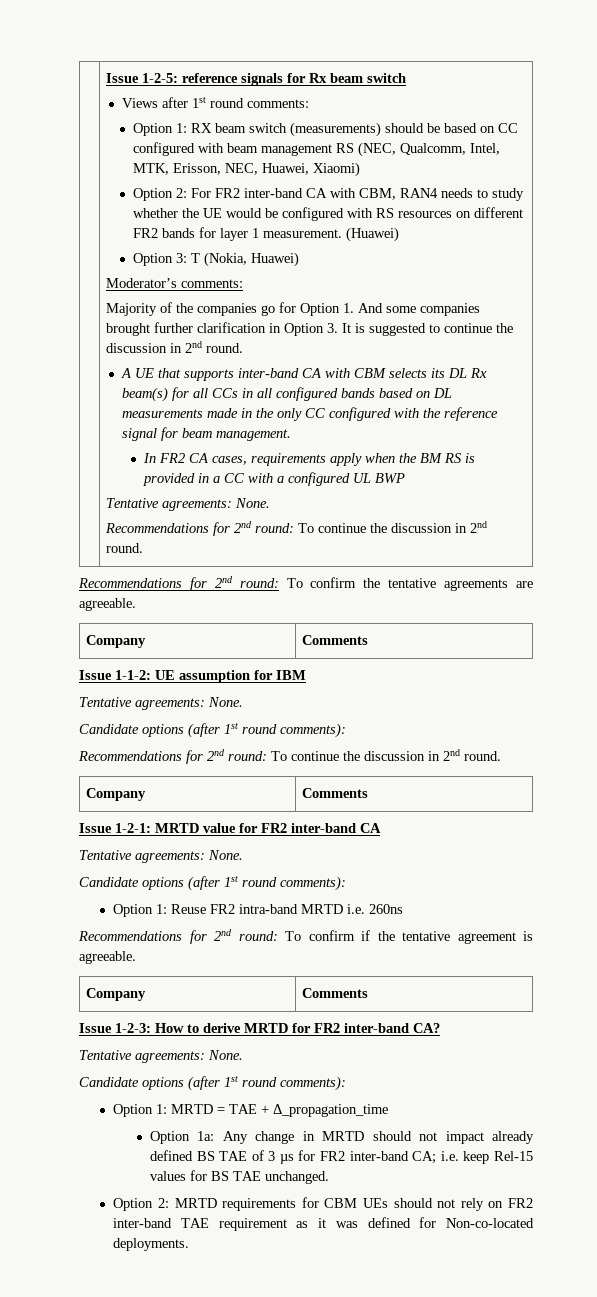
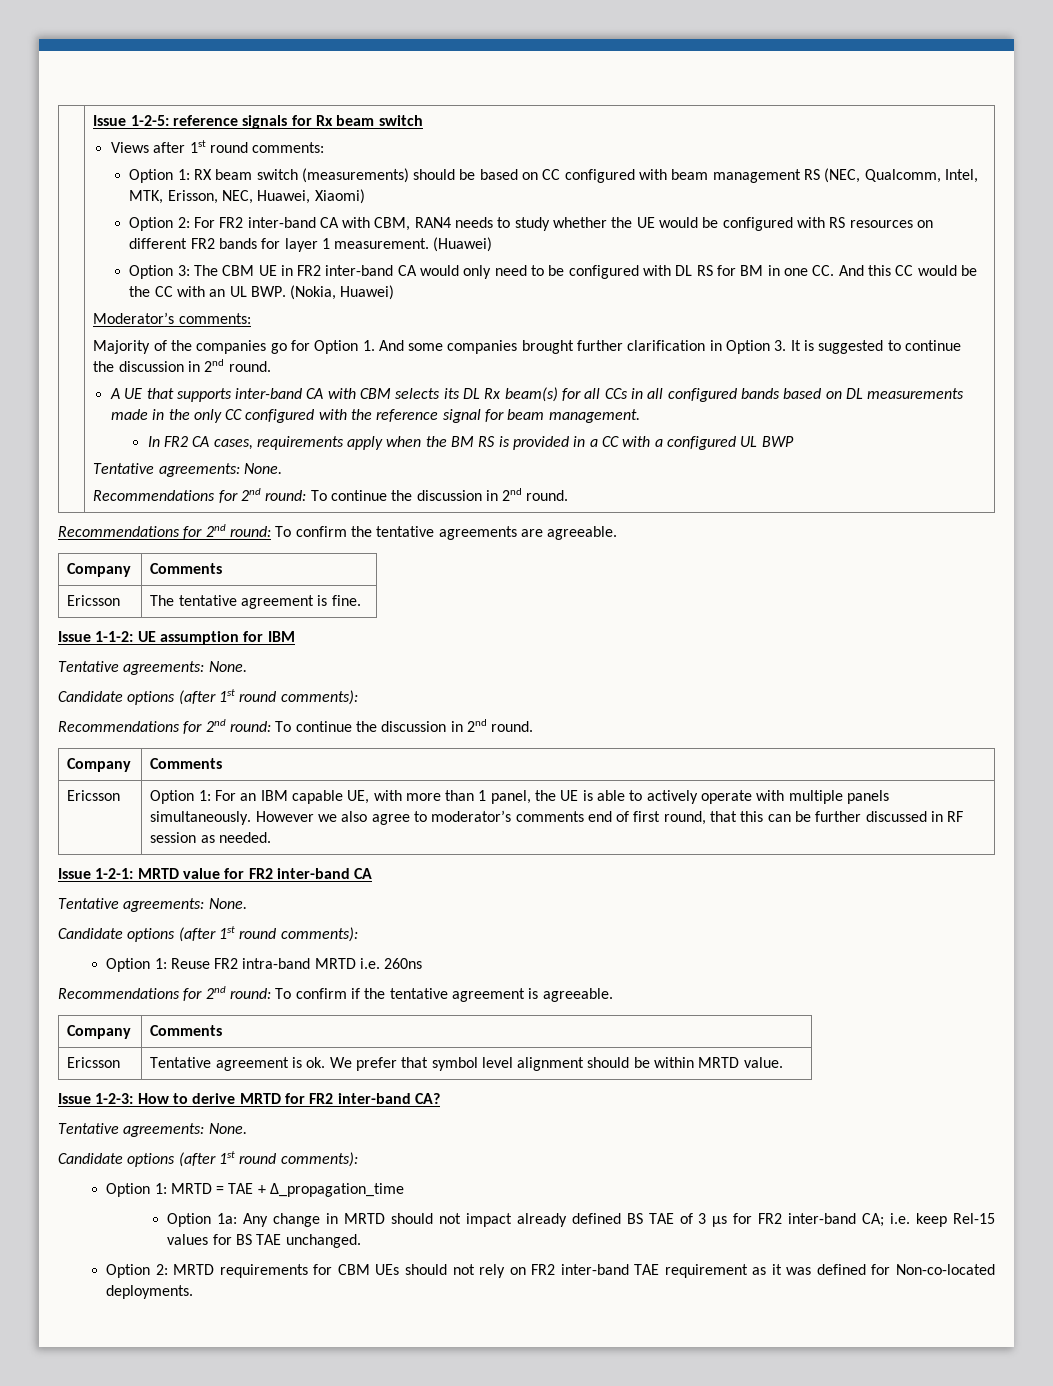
[190,253,200,263] T -> [193,265,977,279] [129,286,286,297] The CBM UE in FR2 inter-band CA would only need to be configured with DL RS for BM in one CC. And this CC would be the CC with an UL BWP.
(368, 640) none -> [67,595,121,606] [150,595,361,609] // Ericsson | The tentative agreement is fine.
(368, 793) none -> [67,790,121,801] [150,790,889,804] [150,810,964,825] [150,832,271,843] // Ericsson | Option 1: For an IBM capable UE, with more than 1 panel, the UE is able to actively operate with multiple panels simultaneously. However we also agree to moderator’s comments end of first round, that this can be further discussed in RF session as needed.
(368, 993) none -> [67,1057,121,1068] [150,1057,783,1071] // Ericsson | Tentative agreement is ok. We prefer that symbol level alignment should be within MRTD value.

